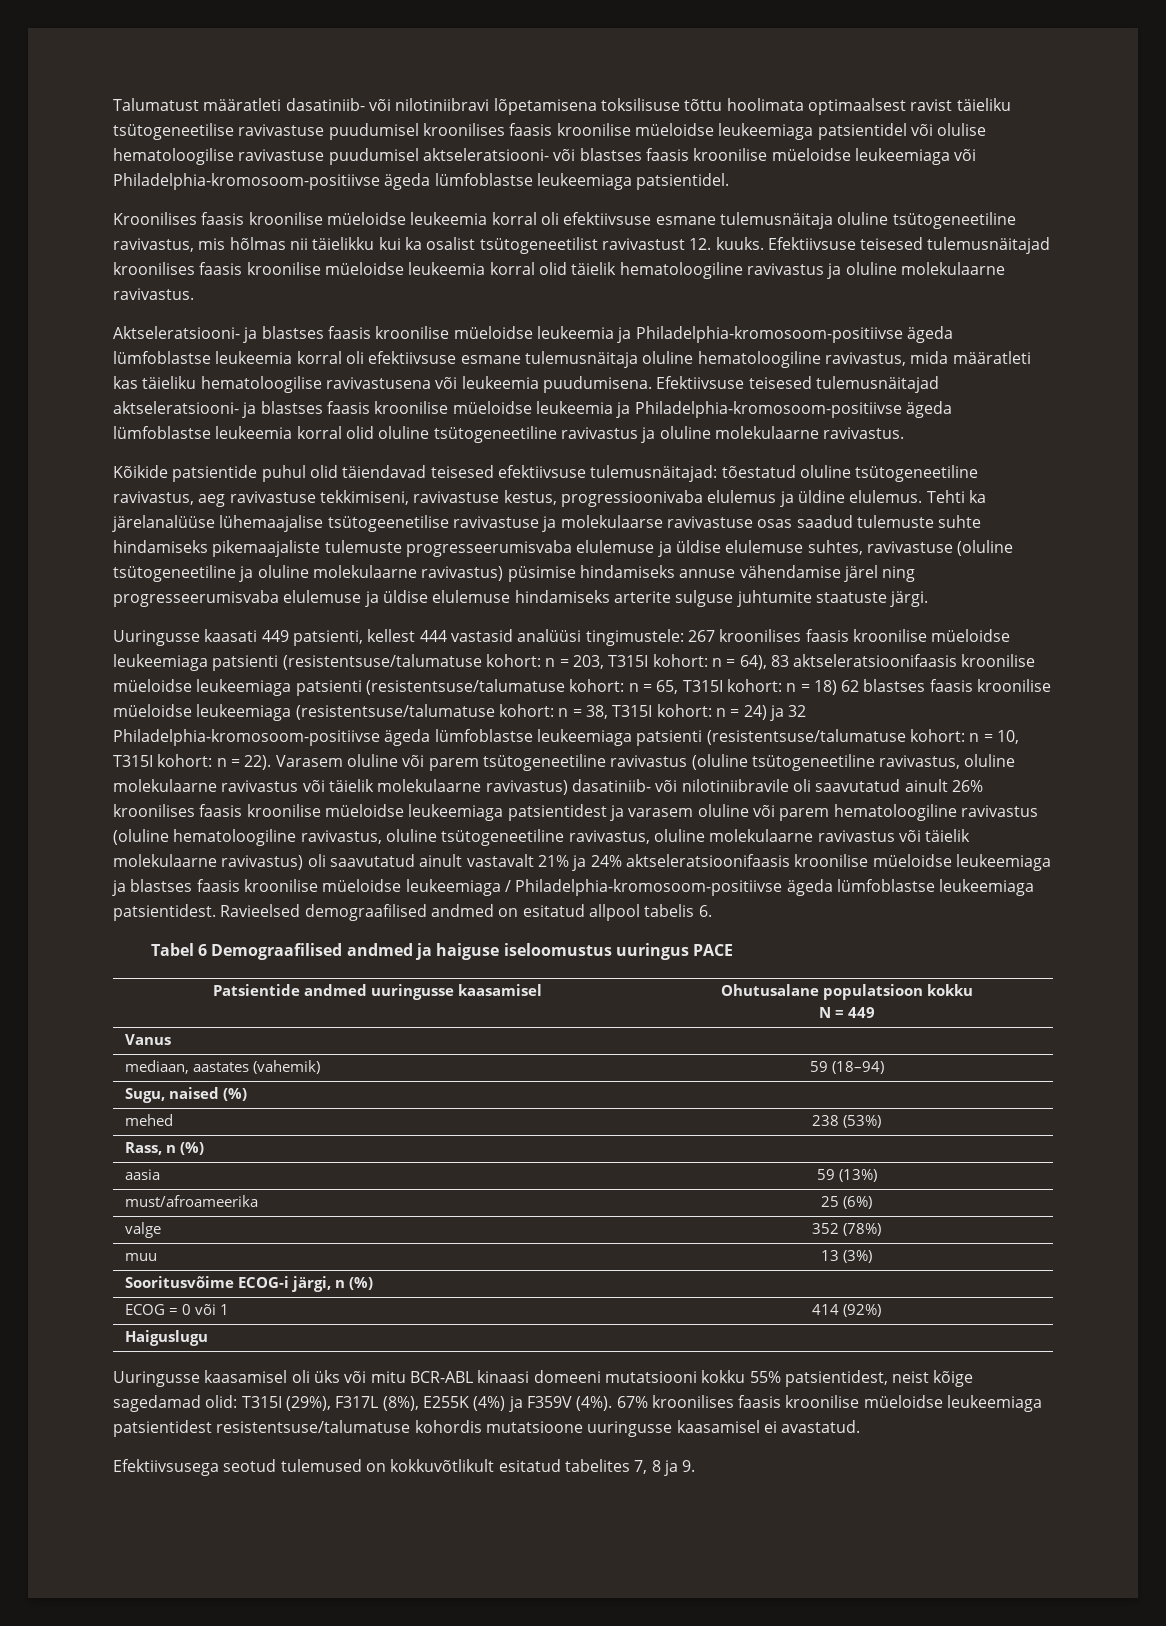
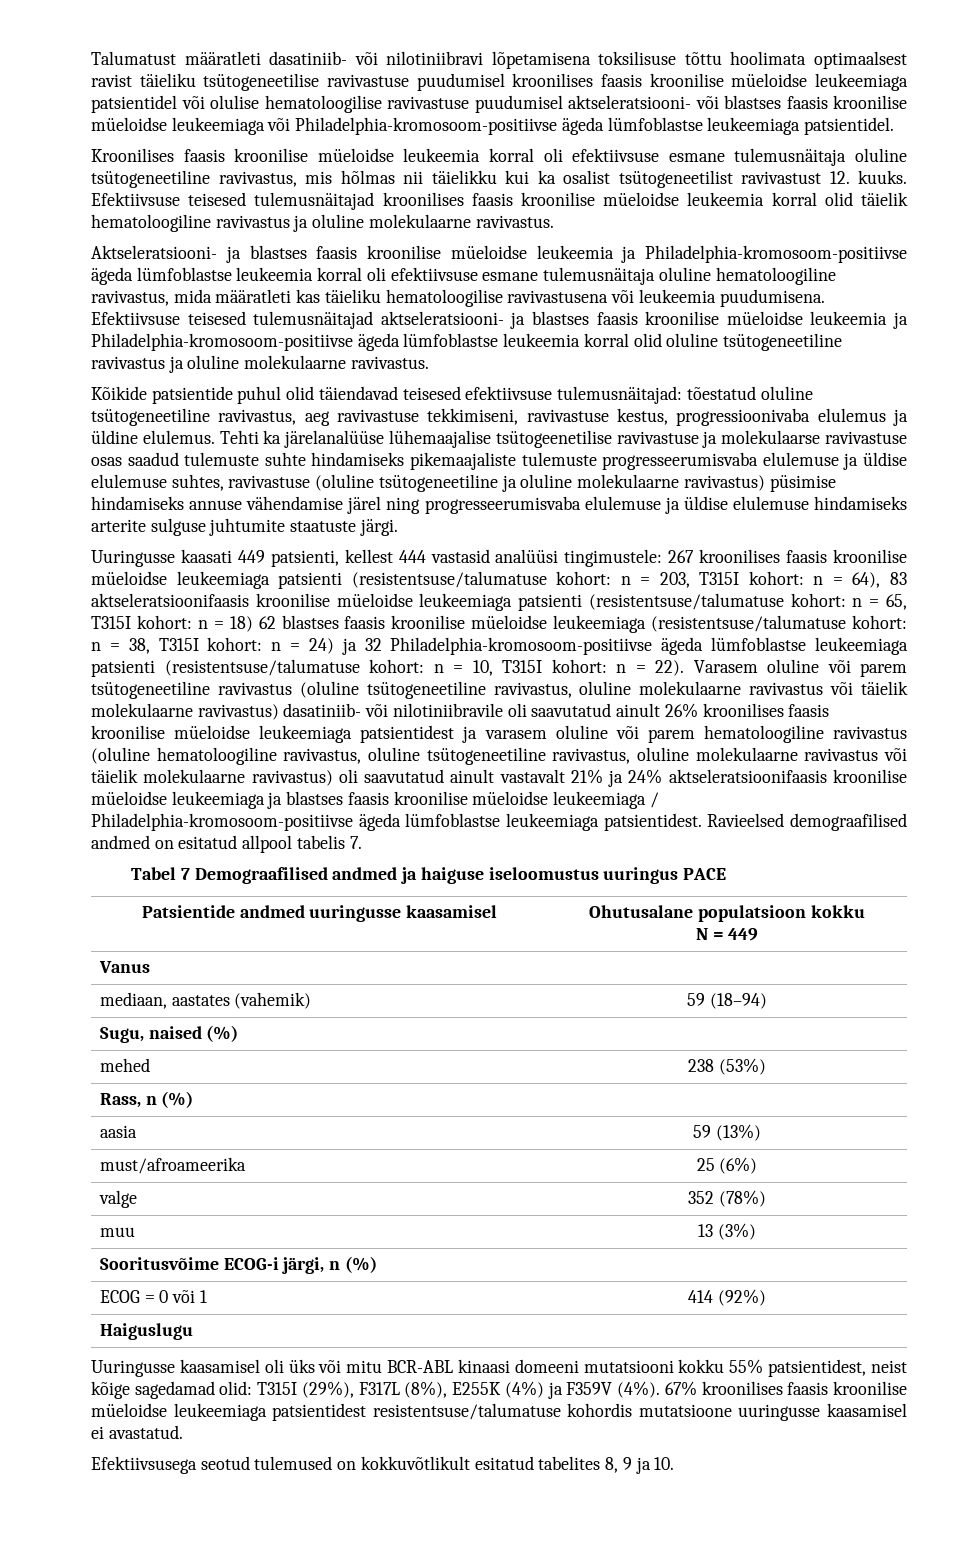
[698,905,712,917] 6. -> [349,836,362,849] 7.
[197,944,207,956] 6 -> [181,868,191,880] 7
[634,1460,696,1476] 7, 8 ja 9. -> [605,1457,675,1474] 8, 9 ja 10.

